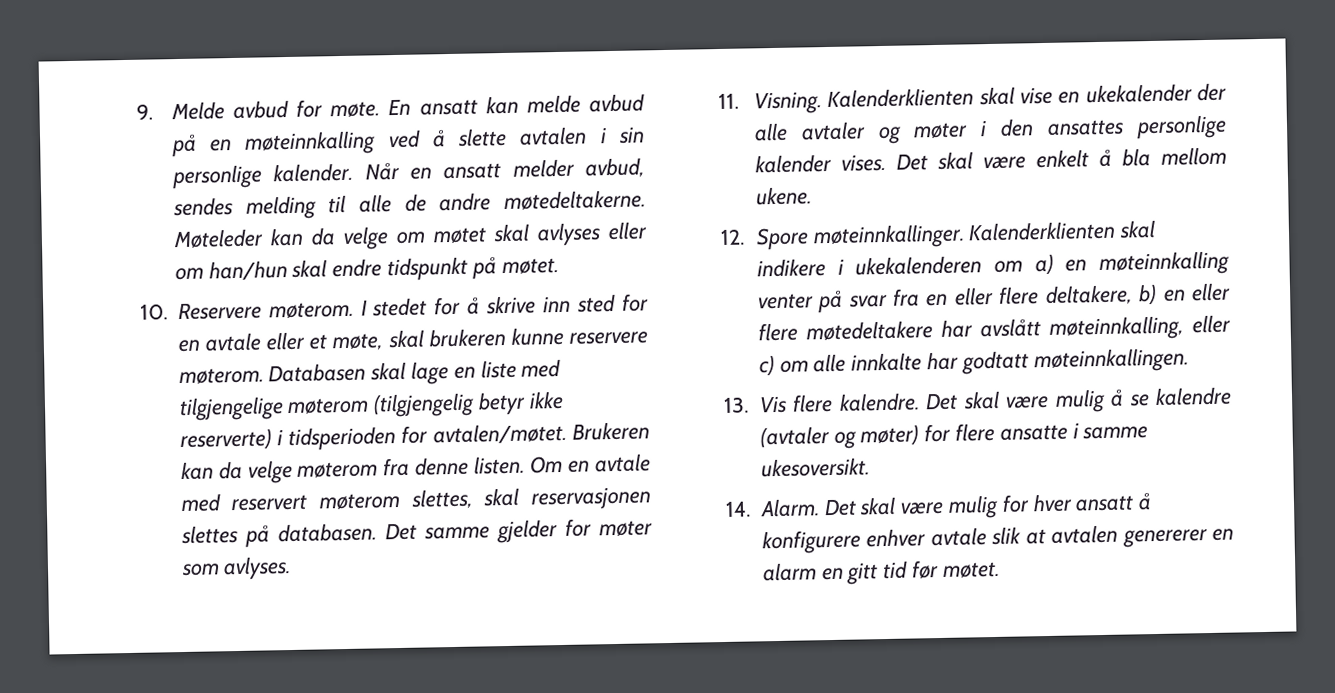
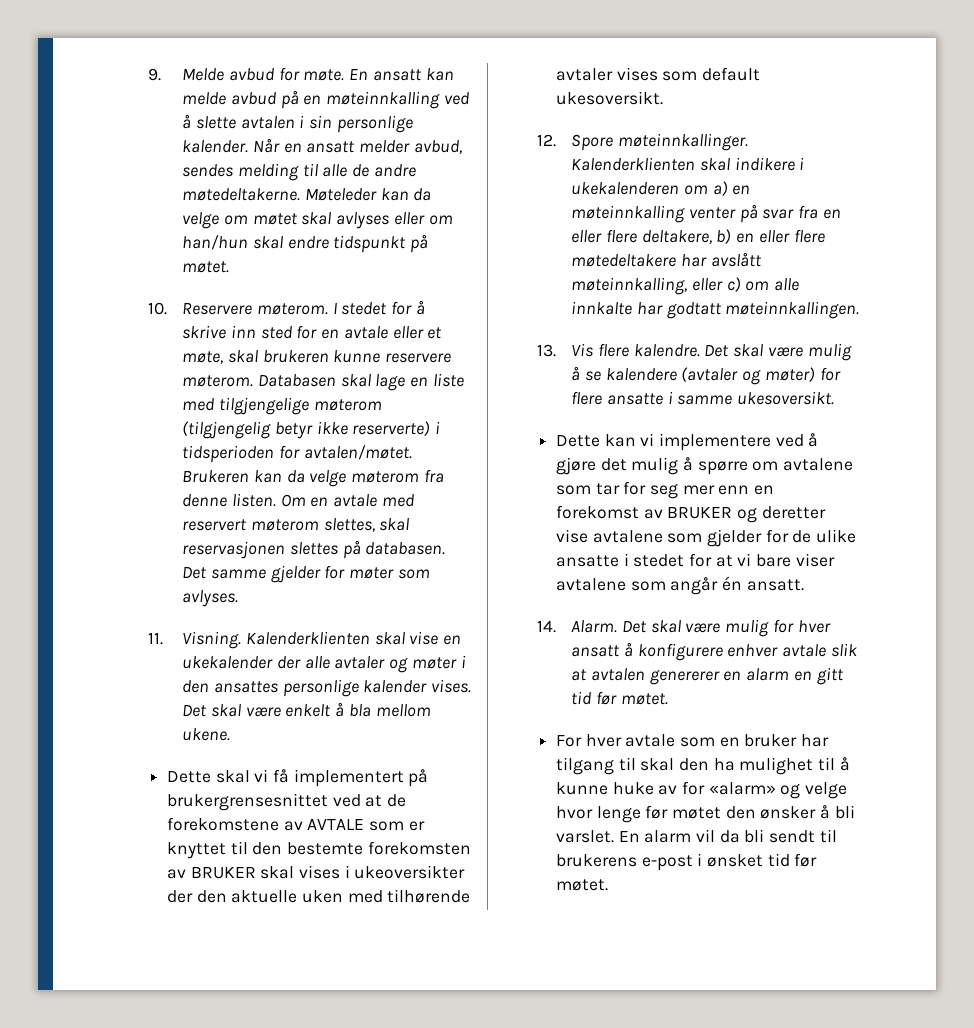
(812, 196) none -> [166,769,429,787] [166,793,407,811] [166,817,425,831] [166,841,471,859] [166,865,466,879] [166,889,471,903] [555,67,761,81] [555,91,663,105] // Dette skal vi få implementert på brukergrensesnittet ved at de forekomstene av AVTALE som er knyttet til den bestemte forekomsten av BRUKER skal vises i ukeoversikter der den aktuelle uken med tilhørende avtaler vises som default ukesoversikt.
[1155,386,1232,406] kalendre -> [605,368,677,381] kalendere
(870, 467) none -> [555,433,819,451] [555,457,854,475] [555,481,775,499] [555,505,826,523] [555,529,857,547] [555,553,835,567] [555,576,804,595] // Dette kan vi implementere ved å gjøre det mulig å spørre om avtalene som tar for seg mer enn en forekomst av BRUKER og deretter vise avtalene som gjelder for de ulike ansatte i stedet for at vi bare viser avtalene som angår én ansatt.
(1000, 569) none -> [555,734,830,747] [555,757,850,775] [555,781,848,799] [555,805,855,823] [555,829,837,843] [555,853,818,871] [555,879,608,891] // For hver avtale som en bruker har tilgang til skal den ha mulighet til å kunne huke av for «alarm» og velge hvor lenge før møtet den ønsker å bli varslet. En alarm vil da bli sendt til brukerens e-post i ønsket tid før møtet.

